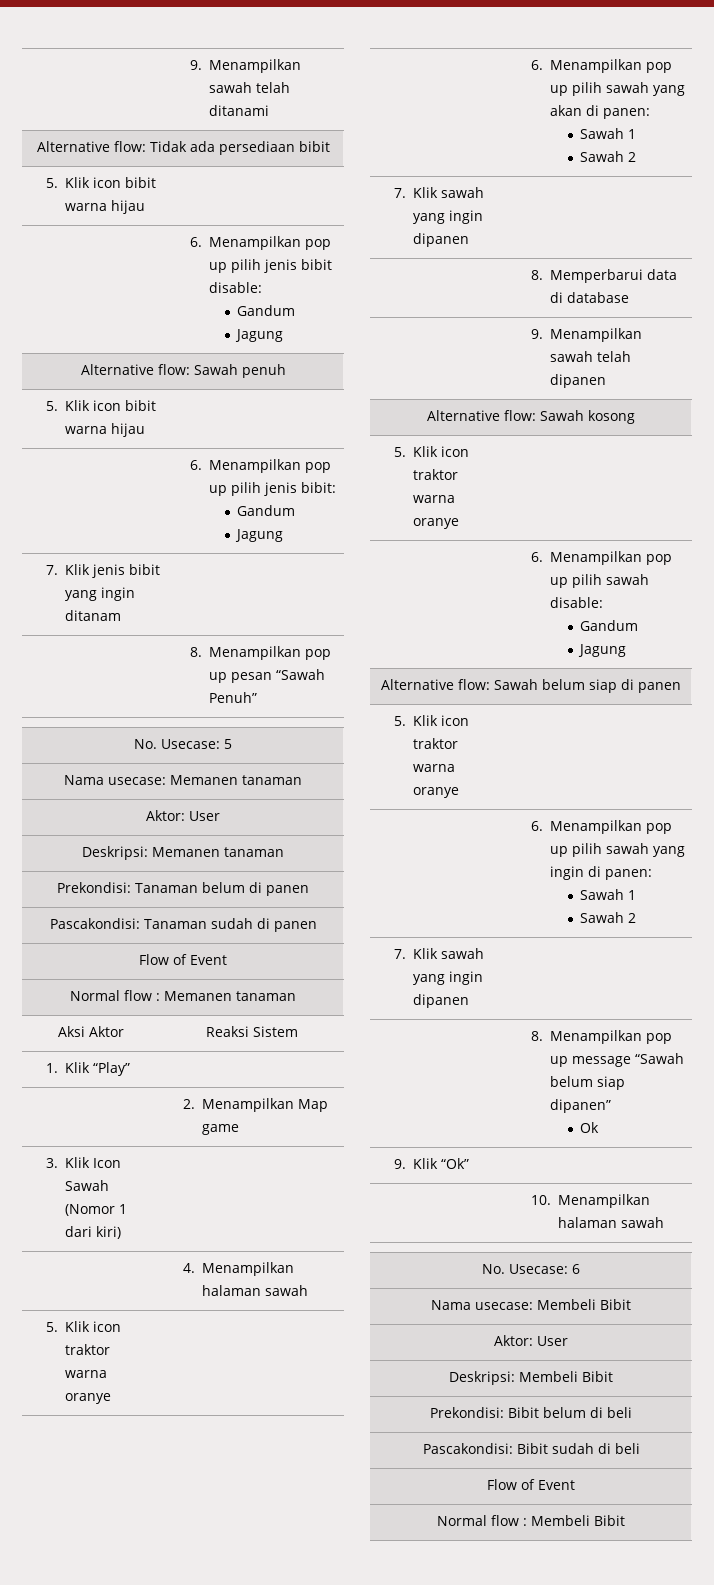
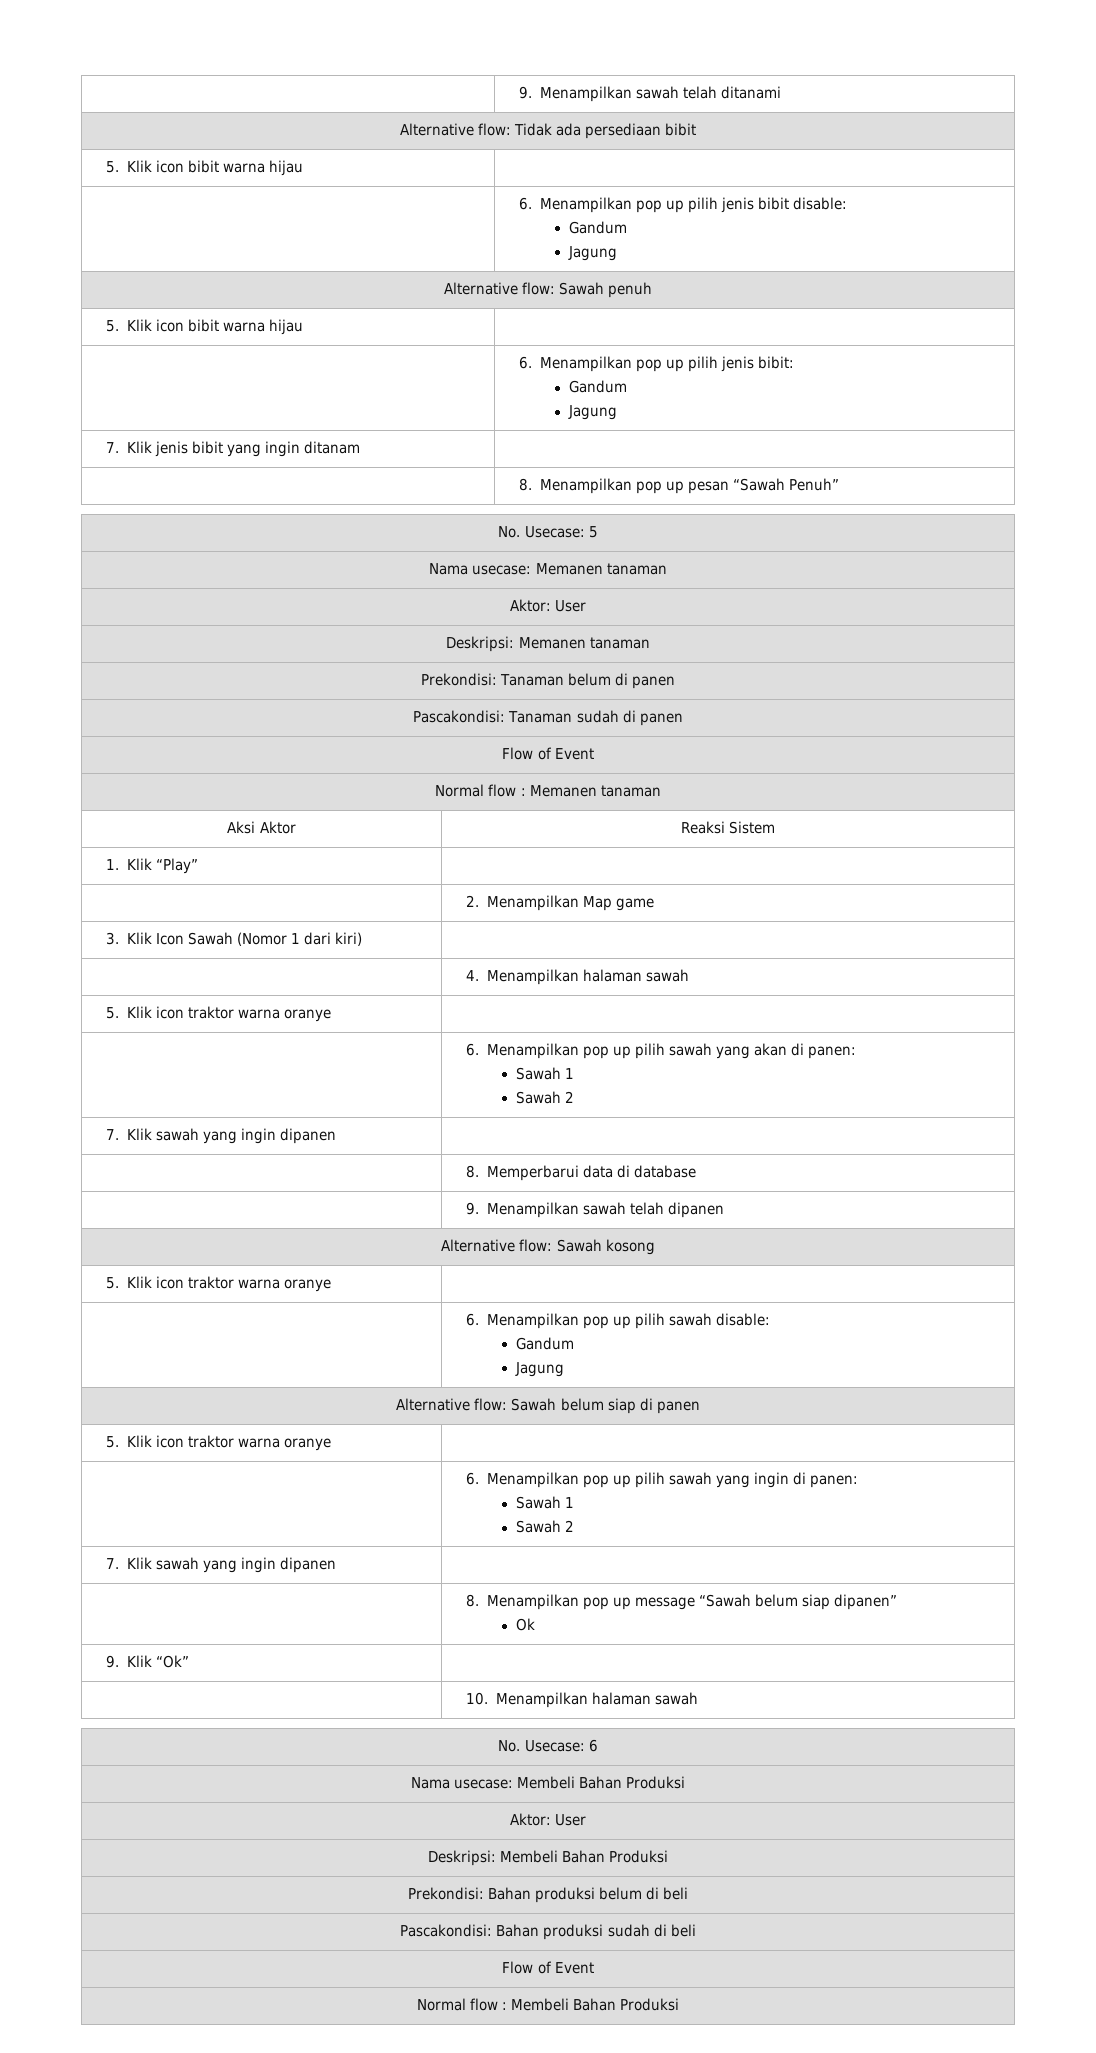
[600,1299,631,1310] Bibit -> [579,1776,686,1789] Bahan Produksi
[582,1371,613,1382] [430,1407,539,1418] Bibit // Prekondisi: Bibit -> [562,1850,669,1863] [407,1887,595,1903] Bahan Produksi // Prekondisi: Bahan produksi
[516,1443,548,1454] Bibit -> [496,1924,604,1940] Bahan produksi
[594,1515,625,1526] Bibit -> [573,1998,680,2011] Bahan Produksi

